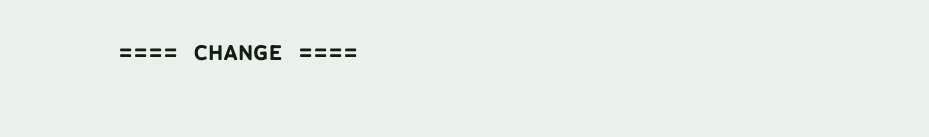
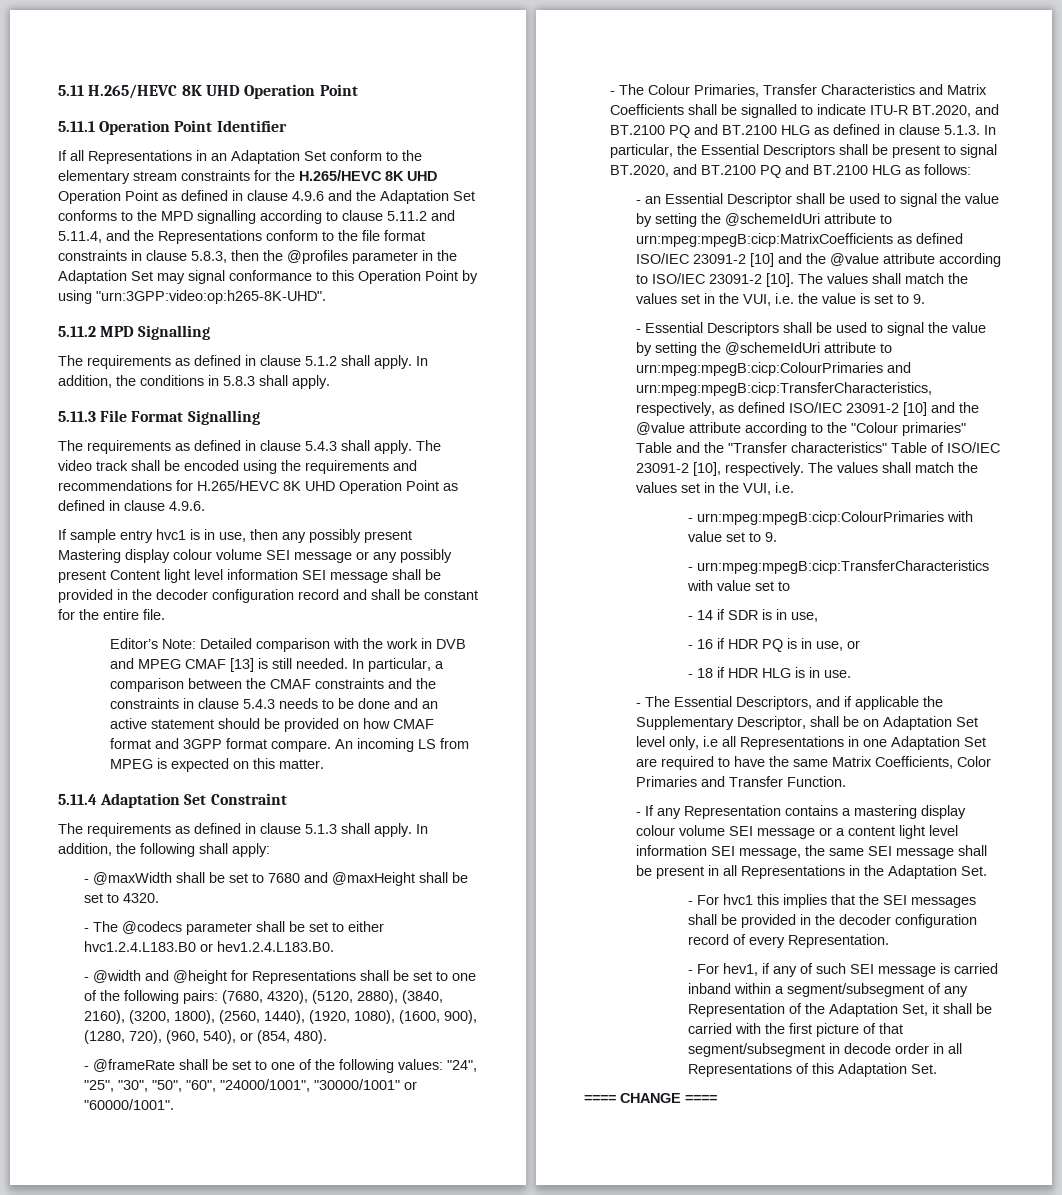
(118, 54) none -> [58,84,358,99] [58,120,287,135] [58,150,422,164] [58,170,437,184] [58,190,475,204] [58,210,455,224] [58,230,425,244] [58,250,457,264] [58,270,478,284] [58,290,326,304] [58,325,211,340] [58,355,428,369] [58,375,330,389] [58,410,260,425] [58,440,441,454] [58,460,417,474] [58,480,458,494] [58,500,205,511] [58,529,412,543] [58,549,452,563] [58,569,441,583] [58,589,478,603] [58,609,165,620] [110,638,467,652] [110,658,445,672] [110,678,437,692] [110,698,439,709] [110,718,435,732] [110,738,470,752] [110,758,325,772] [58,793,287,808] [58,823,428,837] [58,843,270,857] [84,872,469,886] [84,893,160,903] [84,921,385,935] [84,941,335,952] [84,970,477,984] [84,990,444,1004] [84,1010,478,1024] [84,1030,328,1044] [84,1059,478,1073] [84,1079,418,1092] [84,1099,175,1110] [610,84,988,97] [610,104,1000,118] [610,124,997,138] [610,144,998,158] [610,164,972,178] [636,193,1000,207] [636,213,893,227] [636,233,964,247] [636,253,1002,267] [636,273,969,287] [636,293,926,306] [636,322,987,336] [636,342,893,356] [636,362,912,376] [636,382,933,396] [636,402,980,416] [636,422,967,436] [636,442,1001,453] [636,462,979,476] [636,482,795,495] [688,511,974,525] [688,531,778,542] [688,560,990,574] [687,580,791,591] [688,609,819,622] [688,638,861,652] [688,667,852,678] [636,696,944,710] [636,716,979,730] [636,736,987,750] [636,756,992,770] [636,776,847,787] [636,805,967,819] [636,825,959,839] [636,845,988,859] [636,865,988,879] [688,894,977,908] [688,914,978,928] [688,934,890,948] [688,963,999,977] [688,983,969,997] [688,1003,993,1017] [688,1023,904,1037] [688,1043,963,1057] [688,1063,938,1077] 5.11 H.265/HEVC 8K UHD Operation Point // 5.11.1 Operation Point Identifier // If all Representations in an Adaptation Set conform to the elementary stream constraints for the H.265/HEVC 8K UHD Operation Point as defined in clause 4.9.6 and the Adaptation Set conforms to the MPD signalling according to clause 5.11.2 and 5.11.4, and the Representations conform to the file format constraints in clause 5.8.3, then the @profiles parameter in the Adaptation Set may signal conformance to this Operation Point by using "urn:3GPP:video:op:h265-8K-UHD". // 5.11.2 MPD Signalling // The requirements as defined in clause 5.1.2 shall apply. In addition, the conditions in 5.8.3 shall apply. // 5.11.3 File Format Signalling // The requirements as defined in clause 5.4.3 shall apply. The video track shall be encoded using the requirements and recommendations for H.265/HEVC 8K UHD Operation Point as defined in clause 4.9.6. // If sample entry hvc1 is in use, then any possibly present Mastering display colour volume SEI message or any possibly present Content light level information SEI message shall be provided in the decoder configuration record and shall be constant for the entire file. // Editor’s Note: Detailed comparison with the work in DVB and MPEG CMAF [13] is still needed. In particular, a comparison between the CMAF constraints and the constraints in clause 5.4.3 needs to be done and an active statement should be provided on how CMAF format and 3GPP format compare. An incoming LS from MPEG is expected on this matter. // 5.11.4 Adaptation Set Constraint // The requirements as defined in clause 5.1.3 shall apply. In addition, the following shall apply: // - @maxWidth shall be set to 7680 and @maxHeight shall be set to 4320. // - The @codecs parameter shall be set to either hvc1.2.4.L183.B0 or hev1.2.4.L183.B0. // - @width and @height for Representations shall be set to one of the following pairs: (7680, 4320), (5120, 2880), (3840, 2160), (3200, 1800), (2560, 1440), (1920, 1080), (1600, 900), (1280, 720), (960, 540), or (854, 480). // - @frameRate shall be set to one of the following values: "24", "25", "30", "50", "60", "24000/1001", "30000/1001" or "60000/1001". // - The Colour Primaries, Transfer Characteristics and Matrix Coefficients shall be signalled to indicate ITU-R BT.2020, and BT.2100 PQ and BT.2100 HLG as defined in clause 5.1.3. In particular, the Essential Descriptors shall be present to signal BT.2020, and BT.2100 PQ and BT.2100 HLG as follows: // - an Essential Descriptor shall be used to signal the value by setting the @schemeIdUri attribute to urn:mpeg:mpegB:cicp:MatrixCoefficients as defined ISO/IEC 23091-2 [10] and the @value attribute according to ISO/IEC 23091-2 [10]. The values shall match the values set in the VUI, i.e. the value is set to 9. // - Essential Descriptors shall be used to signal the value by setting the @schemeIdUri attribute to urn:mpeg:mpegB:cicp:ColourPrimaries and urn:mpeg:mpegB:cicp:TransferCharacteristics, respectively, as defined ISO/IEC 23091-2 [10] and the @value attribute according to the "Colour primaries" Table and the "Transfer characteristics" Table of ISO/IEC 23091-2 [10], respectively. The values shall match the values set in the VUI, i.e. // - urn:mpeg:mpegB:cicp:ColourPrimaries with value set to 9. // - urn:mpeg:mpegB:cicp:TransferCharacteristics with value set to // - 14 if SDR is in use, // - 16 if HDR PQ is in use, or // - 18 if HDR HLG is in use. // - The Essential Descriptors, and if applicable the Supplementary Descriptor, shall be on Adaptation Set level only, i.e all Representations in one Adaptation Set are required to have the same Matrix Coefficients, Color Primaries and Transfer Function. // - If any Representation contains a mastering display colour volume SEI message or a content light level information SEI message, the same SEI message shall be present in all Representations in the Adaptation Set. // - For hvc1 this implies that the SEI messages shall be provided in the decoder configuration record of every Representation. // - For hev1, if any of such SEI message is carried inband within a segment/subsegment of any Representation of the Adaptation Set, it shall be carried with the first picture of that segment/subsegment in decode order in all Representations of this Adaptation Set. //

